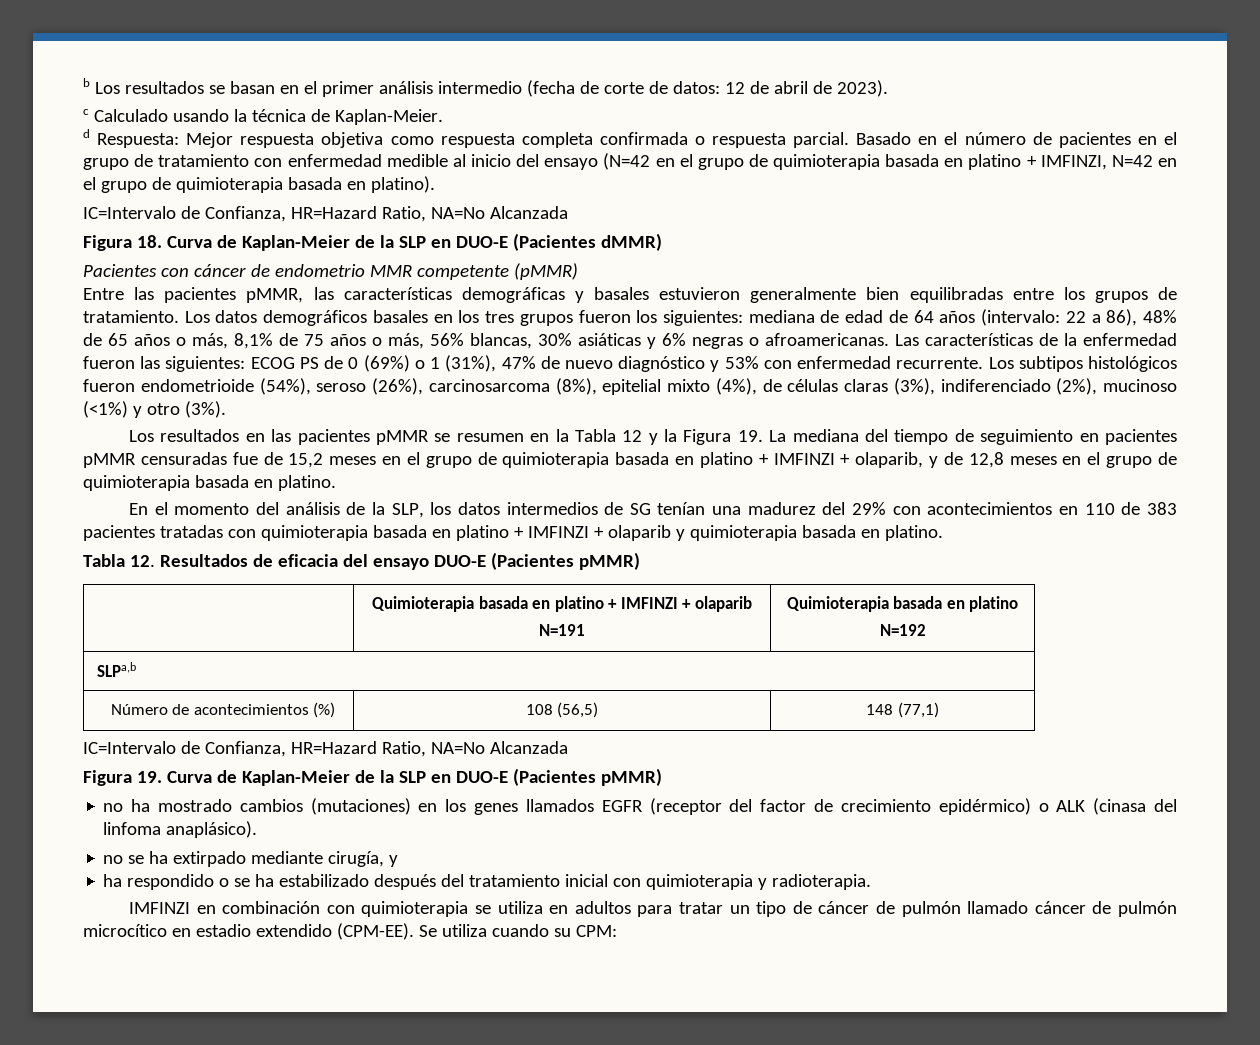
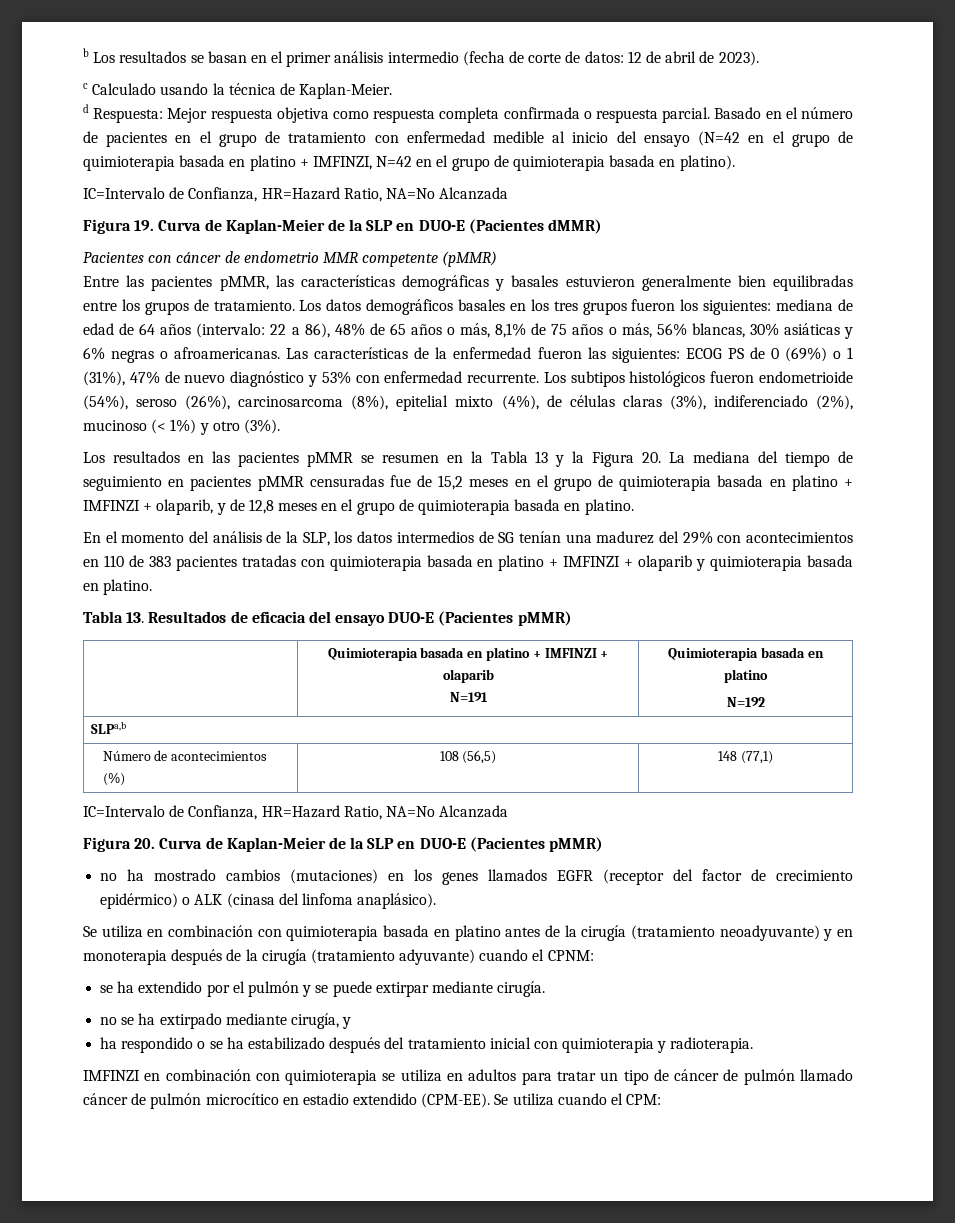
[136,235,162,248] 18. -> [134,220,155,231] 19.
[83,401,128,418] (<1%) -> [151,419,197,434] (< 1%)
[622,430,643,442] 12 -> [535,451,549,463] 13
[737,430,763,442] 19. -> [642,452,662,463] 20.
[129,555,155,567] 12. -> [126,612,145,623] 13.
[136,771,162,783] 19. -> [134,838,156,849] 20.
(258, 829) none -> [83,925,853,941] [83,949,594,965] [100,981,546,997] // Se utiliza en combinación con quimioterapia basada en platino antes de la cirugía (tratamiento neoadyuvante) y en monoterapia después de la cirugía (tratamiento adyuvante) cuando el CPNM: // se ha extendido por el pulmón y se puede extirpar mediante cirugía.
[553,928,571,937] su -> [611,1093,624,1105] el

